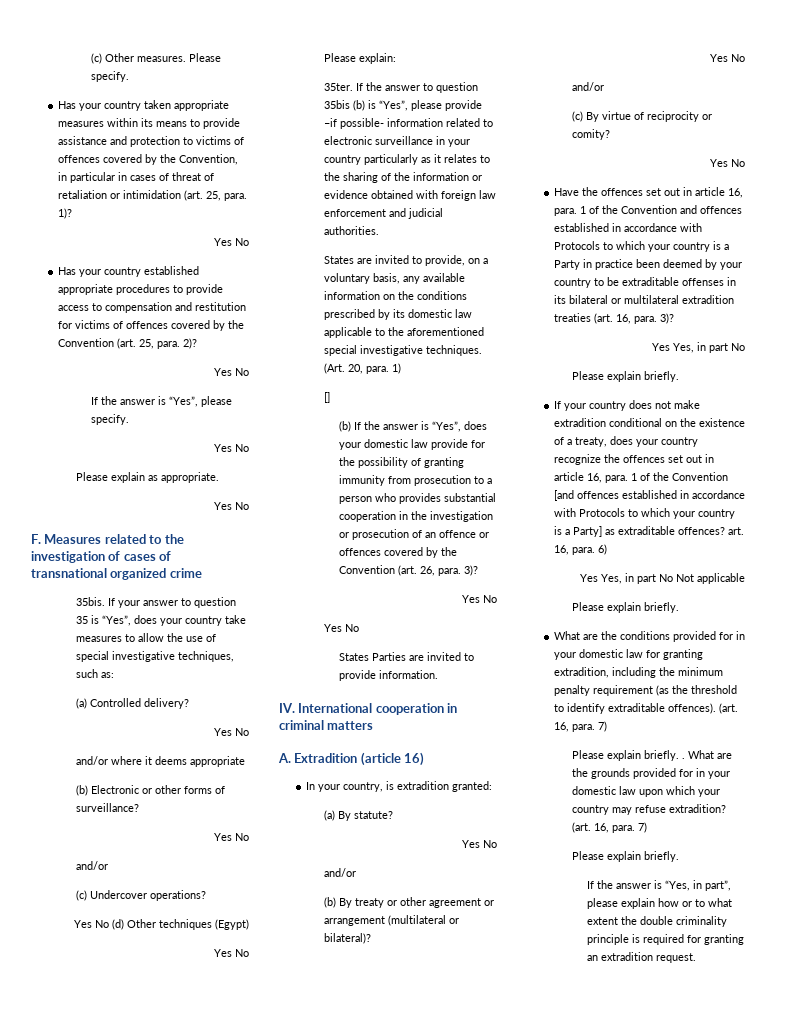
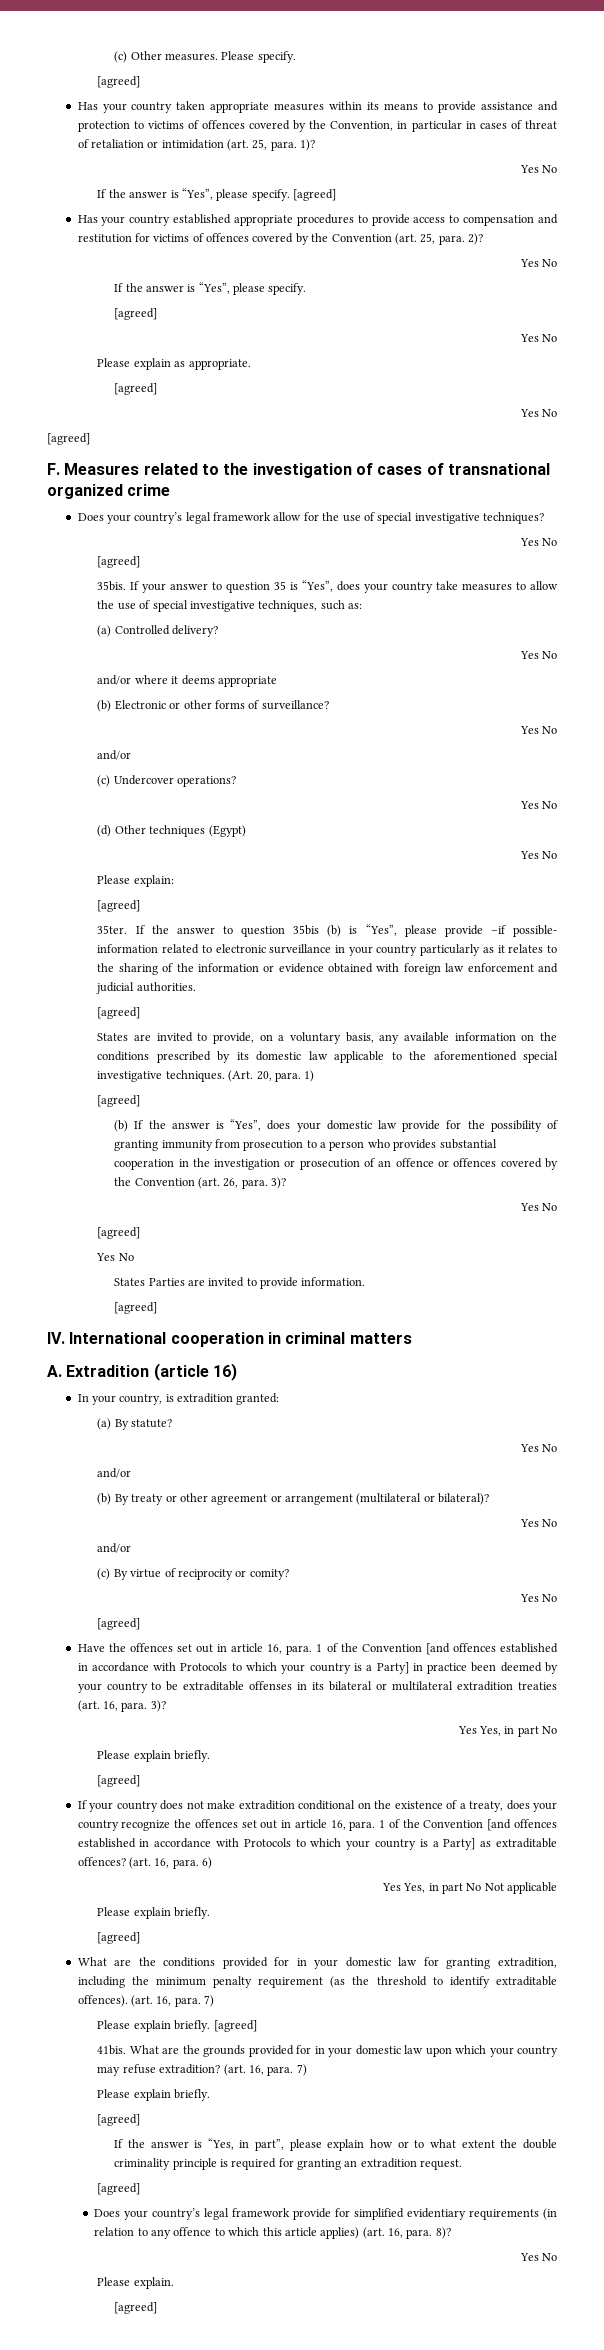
(129, 76) none -> [97,76,141,88] // [agreed]
(249, 242) none -> [97,188,337,201] // If the answer is “Yes”, please specify. [agreed]
(129, 419) none -> [114,308,158,320] // [agreed]
[214,502,249,510] // Yes No -> [114,383,158,395] [519,409,557,417] [47,433,90,445] // [agreed] // Yes No // [agreed]
(202, 573) none -> [77,512,545,524] [519,538,557,546] [97,556,141,568] // Does your country’s legal framework allow for the use of special investigative techniques? // Yes No // [agreed]
(109, 924) none -> (557, 805) //
(396, 58) none -> [97,900,141,912] // [agreed]
(379, 230) none -> [97,1007,141,1019] // [agreed]
[323,392,330,403] [] -> [97,1095,141,1107] [agreed]
(497, 599) none -> [97,1227,141,1239] // [agreed]
(438, 674) none -> [114,1302,158,1314] // [agreed]
(745, 163) none -> [97,1618,141,1630] // [agreed]
[679,205,697,214] and -> [425,1643,450,1655] [and
[553,260,580,270] Party -> [376,1662,409,1674] Party]
(679, 376) none -> [97,1775,141,1787] // [agreed]
[727,527,744,535] art. -> [128,1857,151,1869] (art.
(679, 607) none -> [97,1932,141,1944] // [agreed]
[681,758,685,759] . -> [213,2020,257,2032] [97,2045,127,2055] [agreed] // 41bis.
(679, 856) none -> [97,2114,141,2126] // [agreed]
(696, 958) none -> [97,2183,141,2195] [94,2208,557,2220] [94,2227,451,2239] [519,2253,557,2261] [97,2277,174,2289] [114,2302,158,2314] // [agreed] // Does your country’s legal framework provide for simplified evidentiary requirements (in relation to any offence to which this article applies) (art. 16, para. 8)? // Yes No // Please explain. // [agreed]

